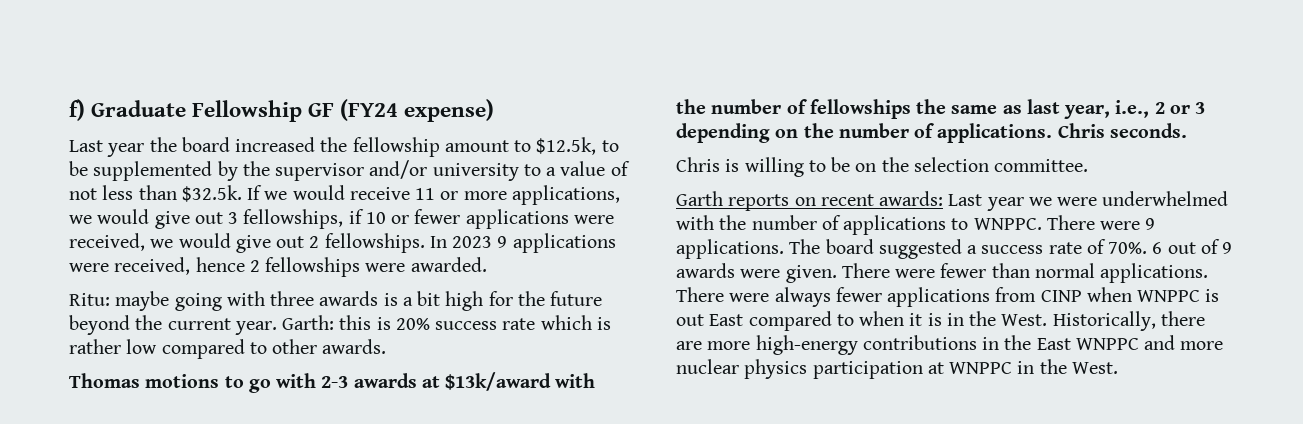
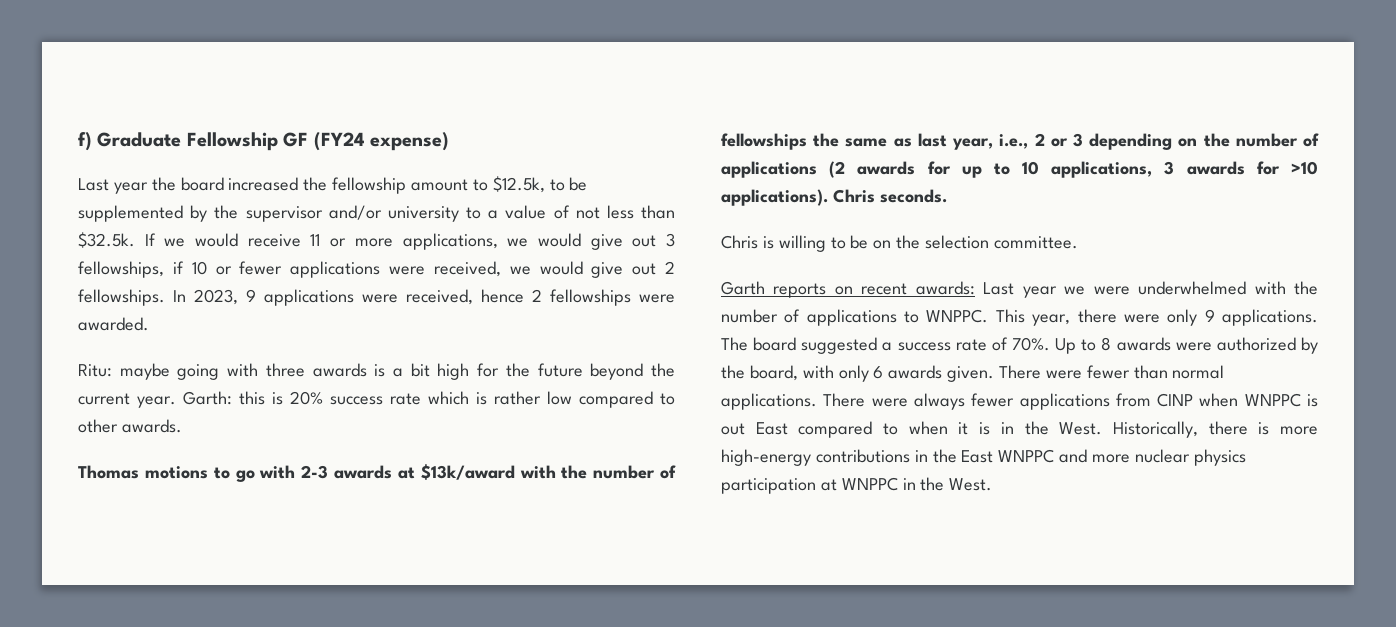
[452,236,493,248] 2023 -> [194,289,238,305] 2023,
[937,123,1053,143] applications. -> [721,161,1318,178] [721,189,828,206] applications (2 awards for up to 10 applications, 3 awards for >10 applications).
[1046,215,1141,230] There were -> [995,309,1198,326] This year, there were only
[1152,239,1233,254] [676,263,781,278] 6 out of 9 awards were -> [1055,337,1318,354] [721,365,943,382] Up to 8 awards were authorized by the board, with only 6 awards
[676,341,702,350] are -> [1258,422,1270,435] is

